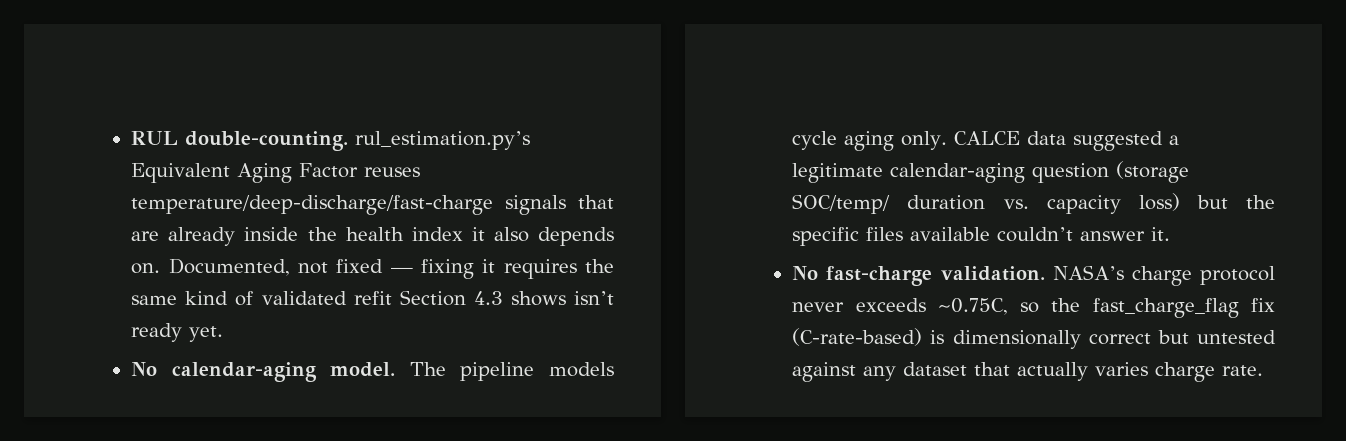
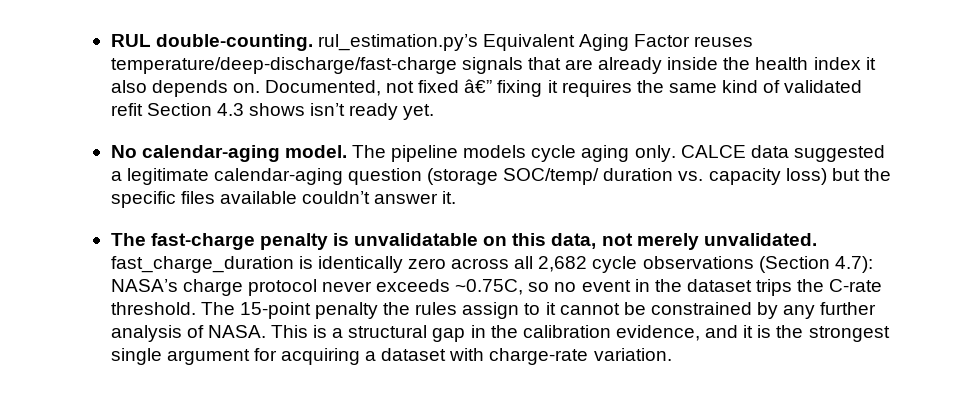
[390,267,413,273] — -> [464,79,493,93] â€”
[792,266,1045,286] No fast-charge validation. -> [110,233,817,250] [110,256,873,273] The fast-charge penalty is unvalidatable on this data, not merely unvalidated. fast_charge_duration is identically zero across all 2,682 cycle observations (Section 4.7):
[1051,298,1275,318] [792,328,1276,349] [792,362,1264,382] the fast_charge_flag fix (C-rate-based) is dimensionally correct but untested against any dataset that actually varies charge rate. -> [554,279,883,296] [110,302,877,319] [110,325,890,342] [110,348,672,365] no event in the dataset trips the C-rate threshold. The 15-point penalty the rules assign to it cannot be constrained by any further analysis of NASA. This is a structural gap in the calibration evidence, and it is the strongest single argument for acquiring a dataset with charge-rate variation.

